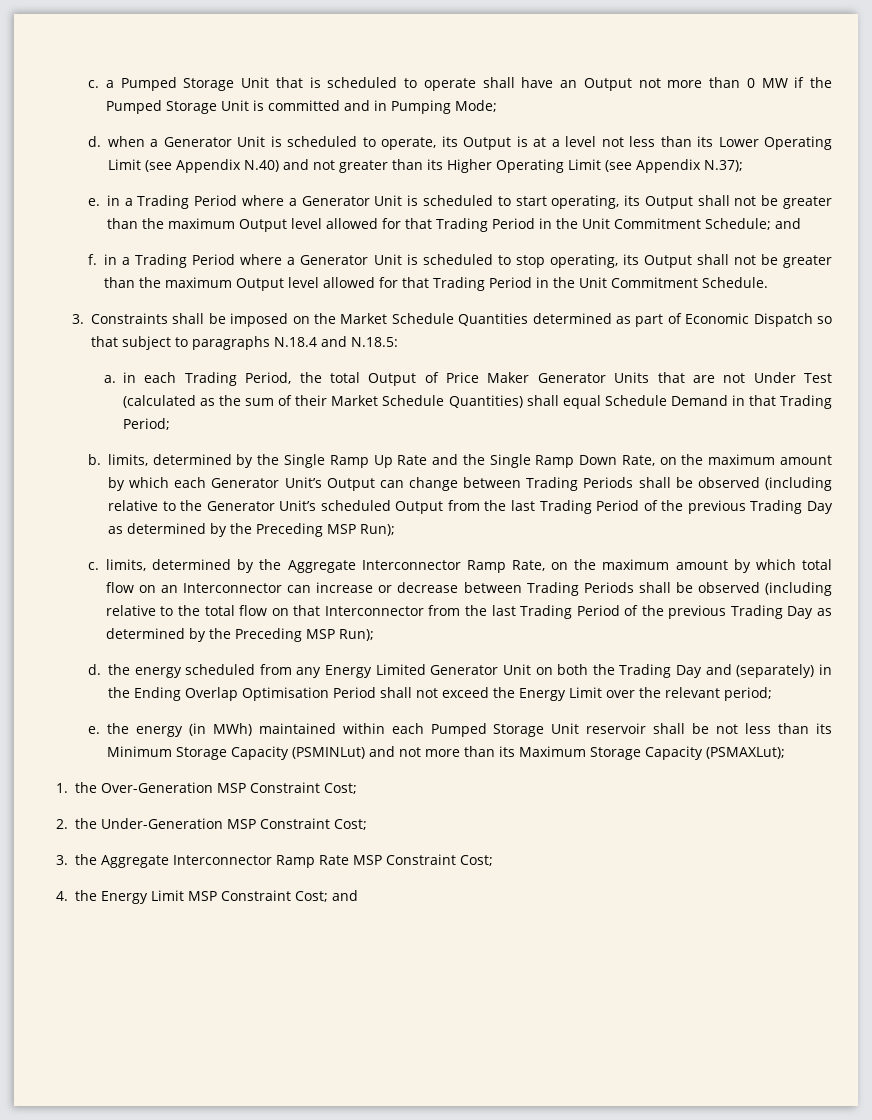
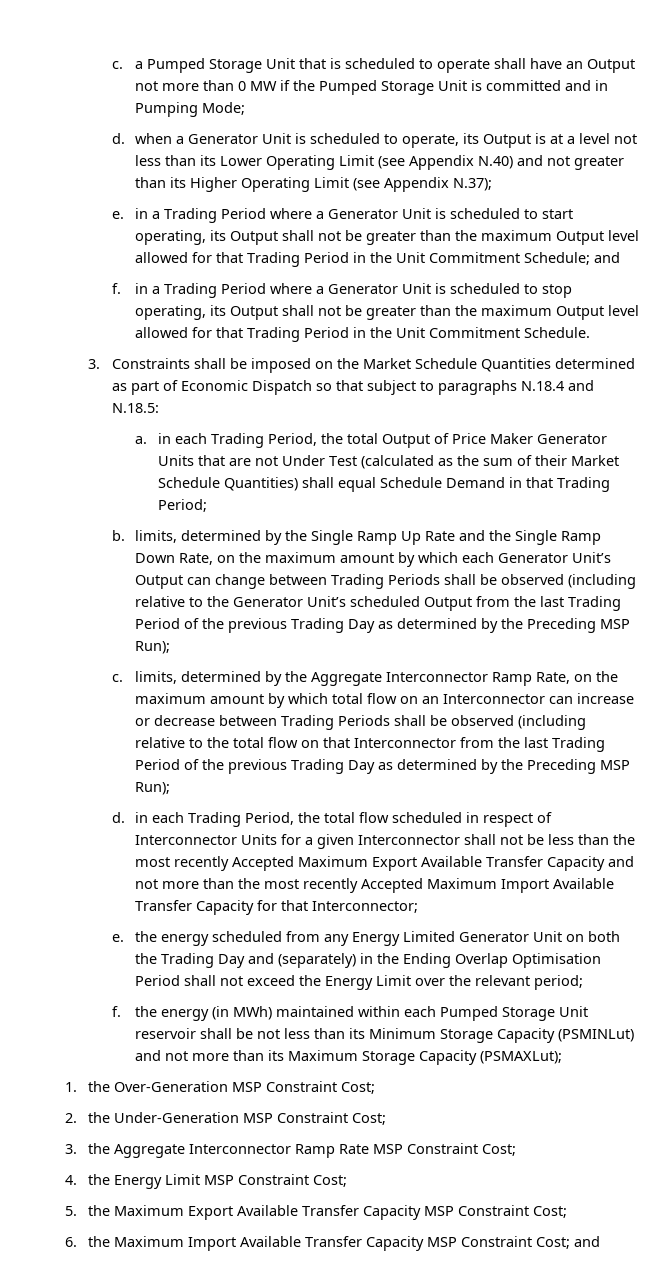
(102, 669) none -> [134,812,552,827] [134,834,635,849] [134,856,634,871] [134,878,614,893] [134,900,418,915] [111,934,124,942] in each Trading Period, the total flow scheduled in respect of Interconnector Units for a given Interconnector shall not be less than the most recently Accepted Maximum Export Available Transfer Capacity and not more than the most recently Accepted Maximum Import Available Transfer Capacity for that Interconnector; // e.
[88,726,101,734] e. -> [111,1006,121,1017] f.
(328, 896) none -> [65,1205,568,1220] [65,1236,571,1251] // 5. the Maximum Export Available Transfer Capacity MSP Constraint Cost; // 6. the Maximum Import Available Transfer Capacity MSP Constraint Cost;

